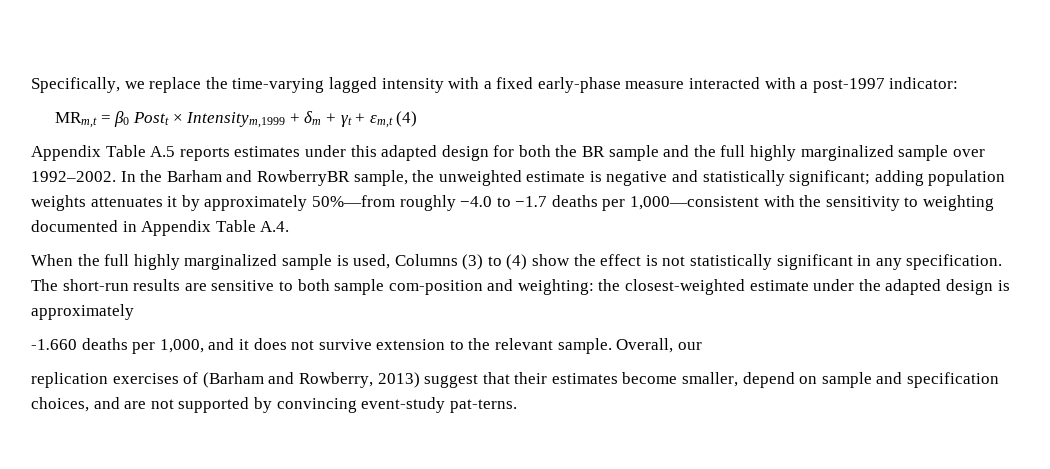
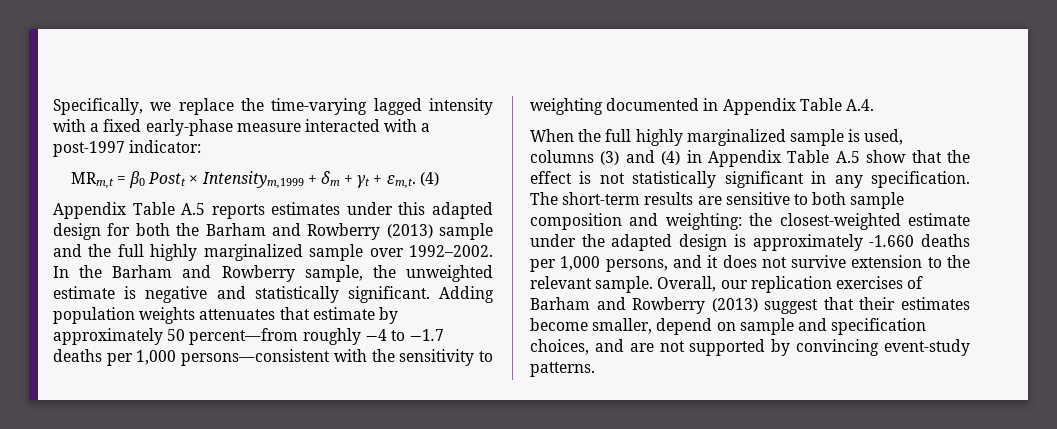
[369,115,393,128] εm,t -> [386,175,416,189] εm,t.
[582,146,606,157] BR -> [205,223,433,240] Barham and Rowberry (2013)
[256,170,350,186] RowberryBR -> [221,265,295,282] Rowberry
[789,170,924,186] significant; adding -> [347,286,494,303] significant. Adding
[167,195,493,211] it by approximately 50%—from roughly −4.0 -> [279,307,398,324] [53,328,387,345] that estimate by approximately 50 percent—from roughly −4
[630,196,760,210] 1,000—consistent -> [136,349,331,366] 1,000 persons—consistent
[394,254,571,270] Columns (3) to (4) show -> [530,150,942,167] columns (3) and (4) in Appendix Table A.5 show that
[62,279,129,291] short-run -> [562,192,641,205] short-term
[388,280,483,295] com-position -> [530,213,622,230] composition
(134, 312) // -> (863, 242) none
[159,339,204,353] 1,000, -> [560,256,668,272] 1,000 persons,
(702, 346) // -> (748, 284) none
[202,372,420,388] (Barham and Rowberry, 2013) -> [530,297,758,314] Barham and Rowberry (2013)
[449,399,517,413] pat-terns. -> [530,362,595,377] patterns.

